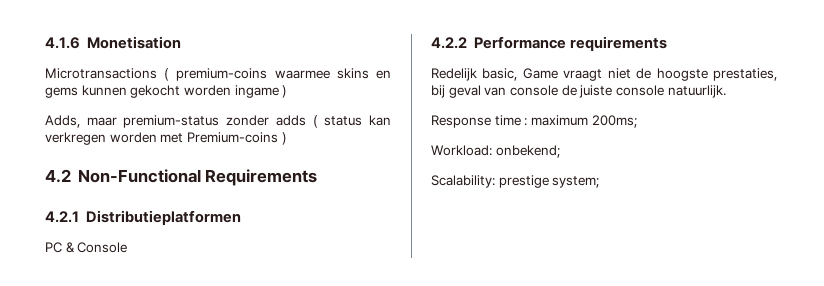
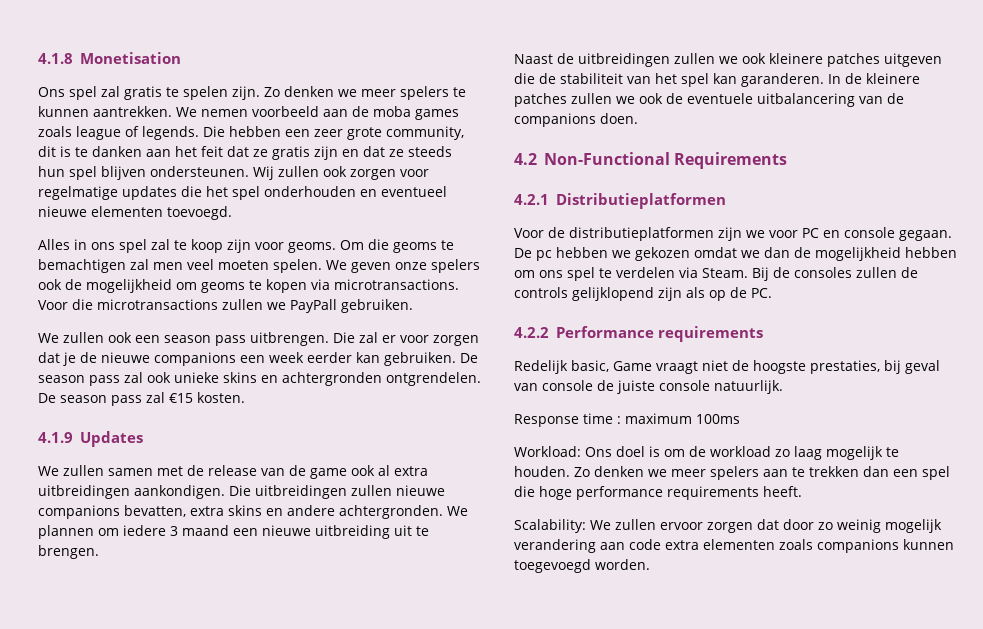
[45,37,80,49] 4.1.6 -> [38,53,73,64] 4.1.8
[45,68,391,81] [45,85,288,98] [45,115,392,128] [45,132,287,145] Microtransactions ( premium-coins waarmee skins en gems kunnen gekocht worden ingame ) // Adds, maar premium-status zonder adds ( status kan verkregen worden met Premium-coins ) -> [38,86,466,100] [38,106,459,120] [38,126,464,140] [38,146,452,160] [38,166,429,180] [38,186,447,200] [38,206,232,220] [38,239,454,253] [38,259,480,273] [38,279,459,293] [38,299,413,313] [38,332,479,346] [38,352,478,366] [38,372,481,386] [38,392,245,406] [38,431,143,447] [38,465,428,479] [38,485,445,499] [38,505,468,519] [38,525,429,539] [38,545,99,559] [514,53,942,67] [514,73,920,87] [514,93,904,107] [514,113,638,127] Ons spel zal gratis te spelen zijn. Zo denken we meer spelers te kunnen aantrekken. We nemen voorbeeld aan de moba games zoals league of legends. Die hebben een zeer grote community, dit is te danken aan het feit dat ze gratis zijn en dat ze steeds hun spel blijven ondersteunen. Wij zullen ook zorgen voor regelmatige updates die het spel onderhouden en eventueel nieuwe elementen toevoegd. // Alles in ons spel zal te koop zijn voor geoms. Om die geoms te bemachtigen zal men veel moeten spelen. We geven onze spelers ook de mogelijkheid om geoms te kopen via microtransactions. Voor die microtransactions zullen we PayPall gebruiken. // We zullen ook een season pass uitbrengen. Die zal er voor zorgen dat je de nieuwe companions een week eerder kan gebruiken. De season pass zal ook unieke skins en achtergronden ontgrendelen. De season pass zal €15 kosten. // 4.1.9 Updates // We zullen samen met de release van de game ook al extra uitbreidingen aankondigen. Die uitbreidingen zullen nieuwe companions bevatten, extra skins en andere achtergronden. We plannen om iedere 3 maand een nieuwe uitbreiding uit te brengen. // Naast de uitbreidingen zullen we ook kleinere patches uitgeven die de stabiliteit van het spel kan garanderen. In de kleinere patches zullen we ook de eventuele uitbalancering van de companions doen.
[45,242,128,253] PC & Console -> [514,227,952,241] [514,247,957,261] [514,267,918,281] [514,287,772,301] Voor de distributieplatformen zijn we voor PC en console gegaan. De pc hebben we gekozen omdat we dan de mogelijkheid hebben om ons spel te verdelen via Steam. Bij de consoles zullen de controls gelijklopend zijn als op de PC.
[591,115,637,128] 200ms; -> [696,414,740,424] 100ms
[495,145,560,158] [431,175,600,188] onbekend; // Scalability: prestige system; -> [585,446,899,460] [514,466,950,480] [514,486,802,500] [514,519,942,533] [514,539,954,553] [514,559,650,573] Ons doel is om de workload zo laag mogelijk te houden. Zo denken we meer spelers aan te trekken dan een spel die hoge performance requirements heeft. // Scalability: We zullen ervoor zorgen dat door zo weinig mogelijk verandering aan code extra elementen zoals companions kunnen toegevoegd worden.

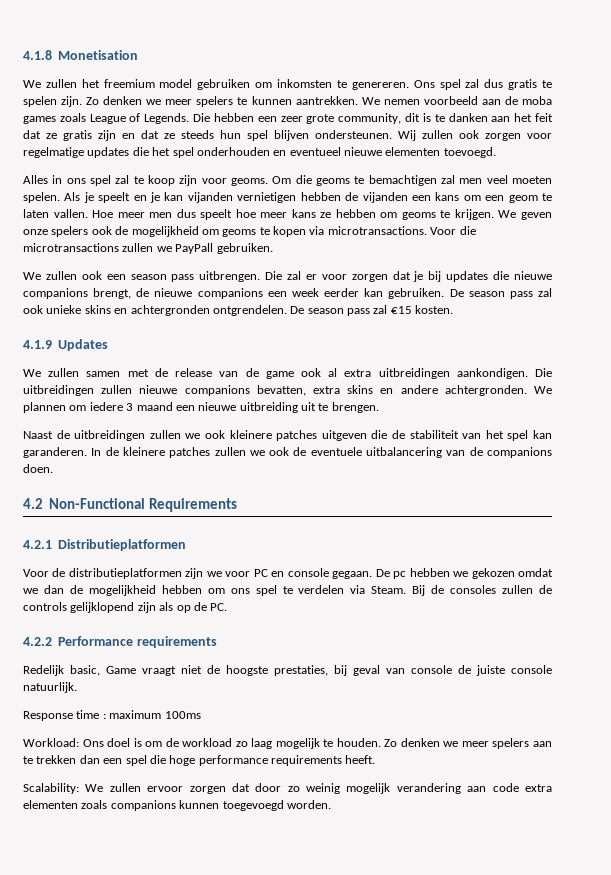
(181, 58) none -> [23,79,409,90] We zullen het freemium model gebruiken om inkomsten te genereren.
(120, 91) none -> [484,79,504,88] dus
[76,126,199,140] league of legends. -> [89,113,190,124] League of Legends.
(322, 266) none -> [64,192,553,203] [23,209,494,220] Als je speelt en je kan vijanden vernietigen hebben de vijanden een kans om een geom te laten vallen. Hoe meer men dus speelt hoe meer kans ze hebben om geoms te krijgen.
(76, 359) none -> [428,271,552,282] [23,288,132,299] bij updates die nieuwe companions brengt,

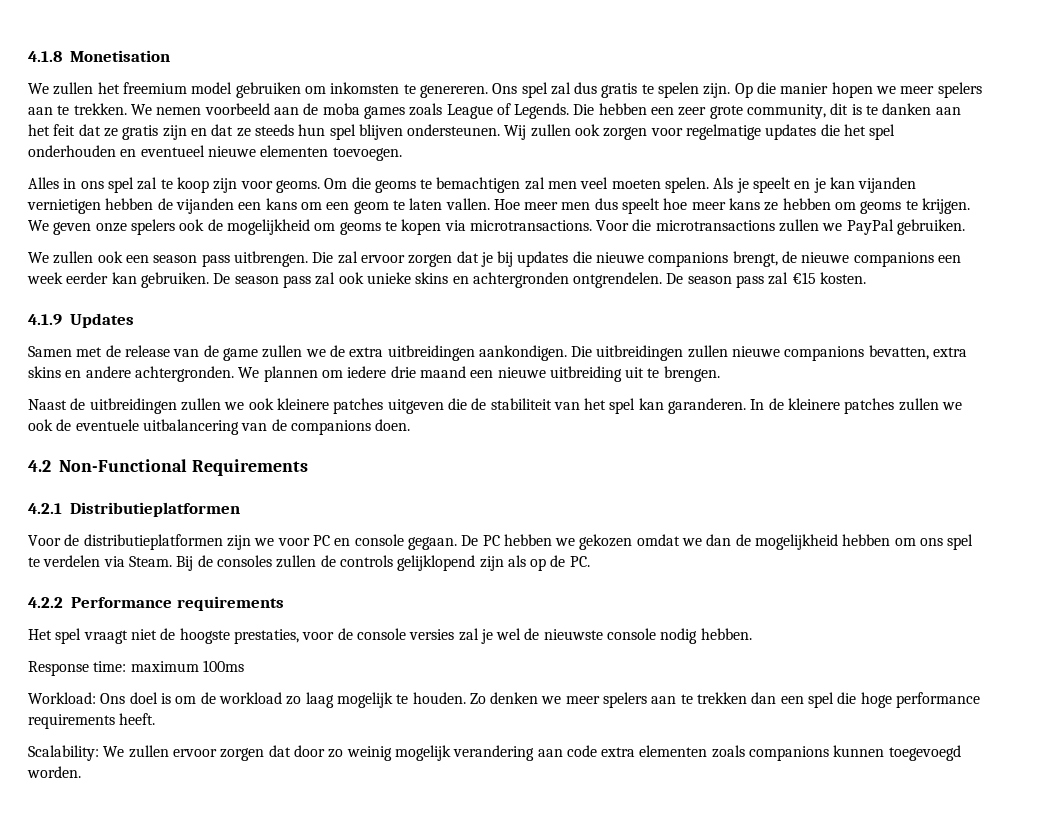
[86,96,358,107] Zo denken we meer spelers te kunnen aantrekken. -> [734,82,982,98] [28,103,127,115] Op die manier hopen we meer spelers aan te trekken.
[443,147,496,158] toevoegd. -> [332,147,402,161] toevoegen.
[175,243,214,254] PayPall -> [846,219,894,235] PayPal
[305,274,347,280] er voor -> [360,255,405,263] ervoor
[23,368,121,377] We zullen samen -> [28,346,72,357] Samen
[300,368,338,377] ook al -> [262,345,345,358] zullen we de
[126,403,134,411] 3 -> [390,366,416,378] drie
[393,571,407,579] pc -> [482,535,500,546] PC
[23,665,136,676] Redelijk basic, Game -> [28,628,82,644] Het spel
[334,665,552,676] [23,682,77,693] bij geval van console de juiste console natuurlijk. -> [302,628,752,644] voor de console versies zal je wel de nieuwste console nodig hebben.
[76,710,106,719] time : -> [93,661,127,672] time:

